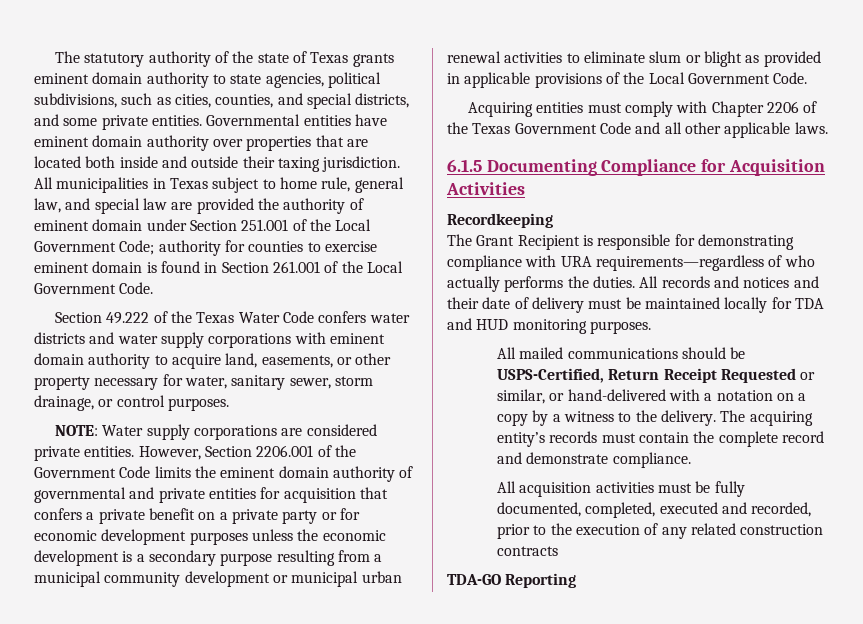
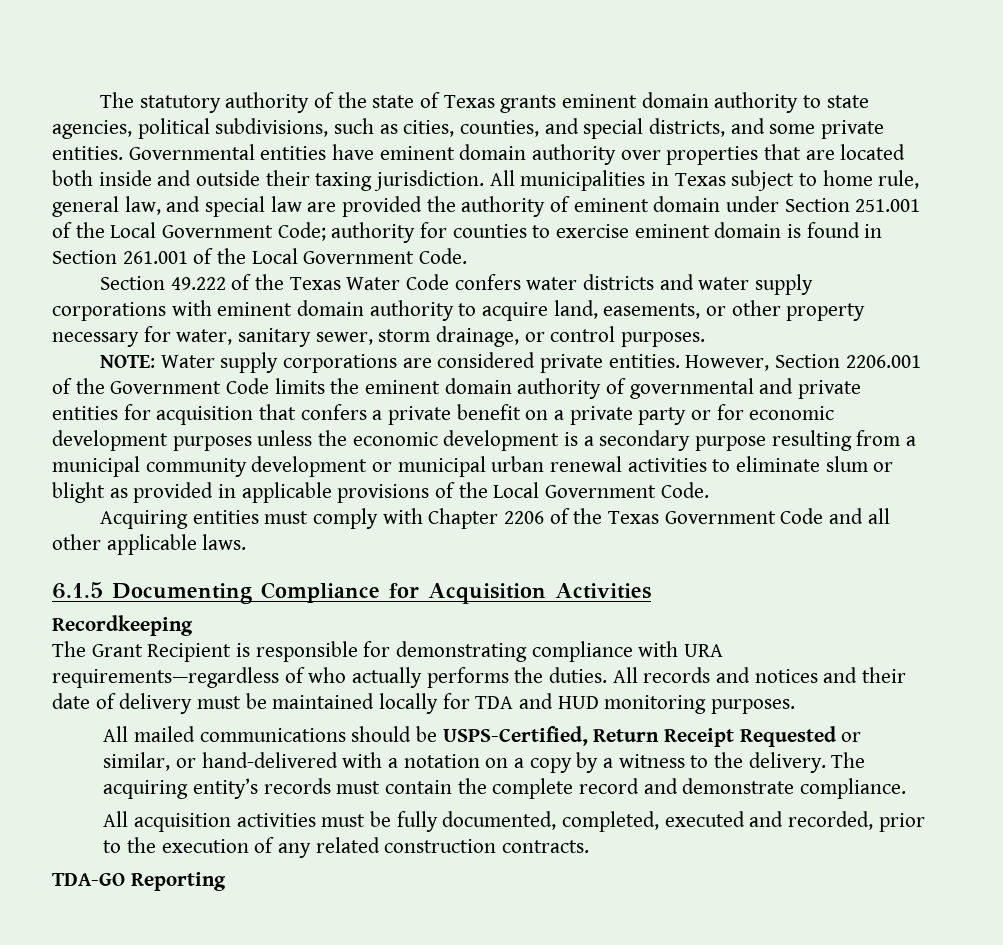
[496,546,558,556] contracts -> [502,840,590,853] contracts.

